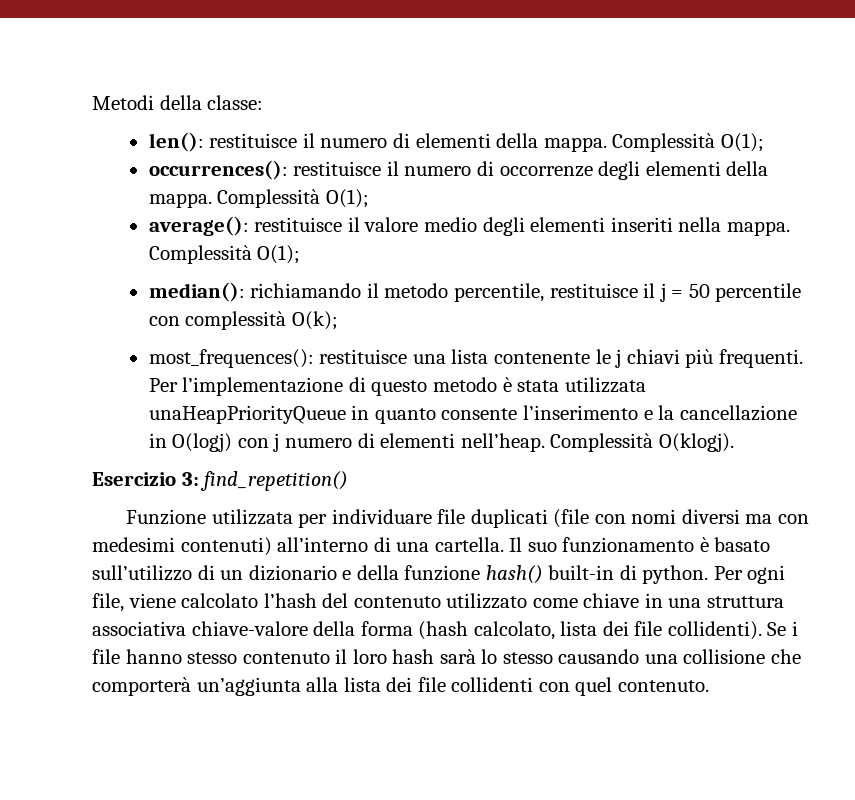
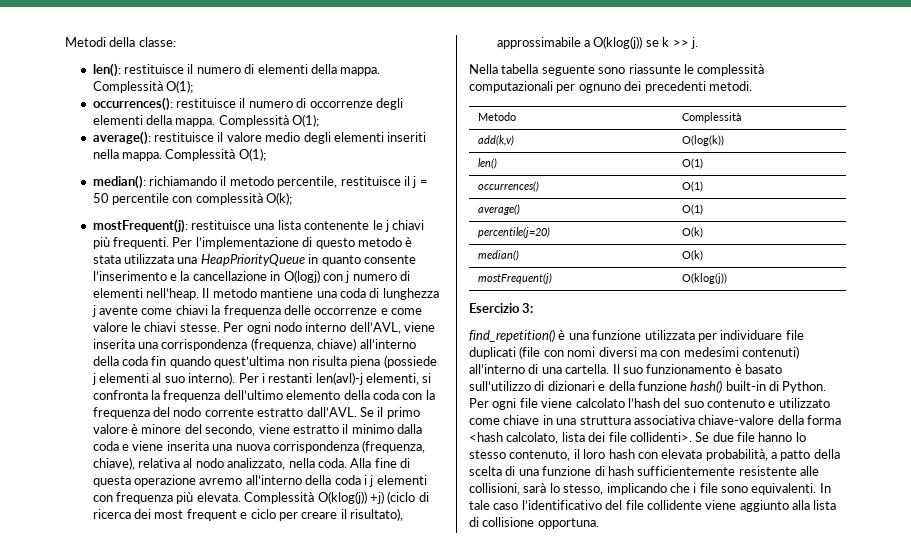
[148,349,314,368] most_frequences(): -> [92,219,188,233] mostFrequent(j):
[148,405,346,424] unaHeapPriorityQueue -> [177,254,305,266] una HeapPriorityQueue
[550,433,734,452] Complessità O(klogj). -> [202,288,439,300] [91,305,423,317] [92,322,436,334] [92,338,416,351] [92,355,437,368] [91,372,432,385] [92,390,435,402] [92,407,420,419] [92,424,423,436] [92,440,426,453] [92,457,411,470] [92,475,427,487] [92,491,429,504] [92,508,404,521] [496,36,698,49] [469,64,765,76] [469,81,752,93] [478,112,517,121] [682,112,742,123] [478,135,515,146] [682,135,725,146] [478,158,498,169] [682,158,704,169] [478,181,540,192] [682,181,704,192] [478,204,521,215] [682,204,704,215] [478,227,551,238] [682,227,704,238] [478,250,520,261] [682,250,704,261] [478,273,553,284] [682,273,728,284] Il metodo mantiene una coda di lunghezza j avente come chiavi la frequenza delle occorrenze e come valore le chiavi stesse. Per ogni nodo interno dell’AVL, viene inserita una corrispondenza (frequenza, chiave) all’interno della coda fin quando quest’ultima non risulta piena (possiede j elementi al suo interno). Per i restanti len(avl)-j elementi, si confronta la frequenza dell’ultimo elemento della coda con la frequenza del nodo corrente estratto dall’AVL. Se il primo valore è minore del secondo, viene estratto il minimo dalla coda e viene inserita una nuova corrispondenza (frequenza, chiave), relativa al nodo analizzato, nella coda. Alla fine di questa operazione avremo all’interno della coda i j elementi con frequenza più elevata. Complessità O(klog(j)) +j) (ciclo di ricerca dei most frequent e ciclo per creare il risultato), approssimabile a O(klog(j)) se k >> j. // Nella tabella seguente sono riassunte le complessità computazionali per ognuno dei precedenti metodi. // Metodo | Complessità // add(k,v) | O(log(k)) // len() | O(1) // occurrences() | O(1) // average() | O(1) // percentile(j=20) | O(k) // median() | O(k) // mostFrequent(j) | O(klog(j))
(199, 479) none -> (534, 308) //
[126,509,207,525] // Funzione -> [558,330,642,340] è una funzione
[220,565,337,581] un dizionario -> [547,381,595,391] dizionari
[642,565,786,584] [92,593,124,612] python. Per ogni file, -> [782,381,827,393] [469,398,538,410] Python. Per ogni file
[353,596,441,608] contenuto -> [683,399,776,408] suo contenuto e
[418,621,469,640] (hash -> [469,432,503,442] <hash
[667,621,798,640] [92,649,801,664] [92,677,709,696] collidenti). Se i file hanno stesso contenuto il loro hash sarà lo stesso causando una collisione che comporterà un’aggiunta alla lista dei file collidenti con quel contenuto. -> [629,432,806,442] [469,449,840,461] [469,466,819,476] [469,483,831,495] [469,500,837,512] [469,517,599,529] collidenti>. Se due file hanno lo stesso contenuto, il loro hash con elevata probabilità, a patto della scelta di una funzione di hash sufficientemente resistente alle collisioni, sarà lo stesso, implicando che i file sono equivalenti. In tale caso l’identificativo del file collidente viene aggiunto alla lista di collisione opportuna.

